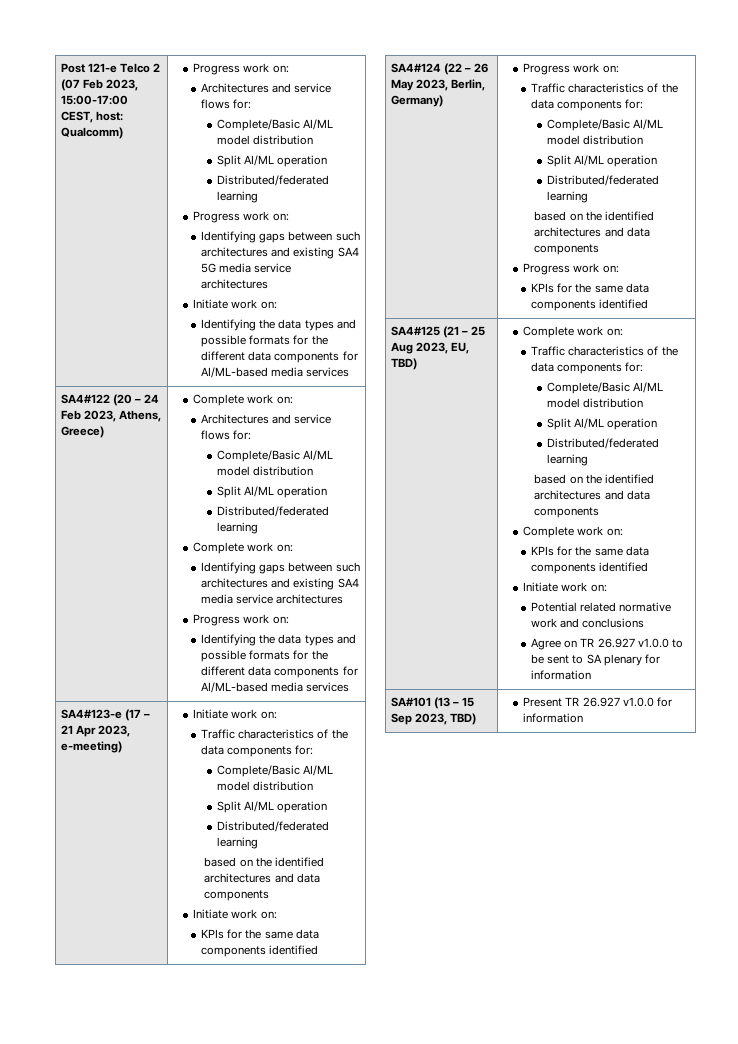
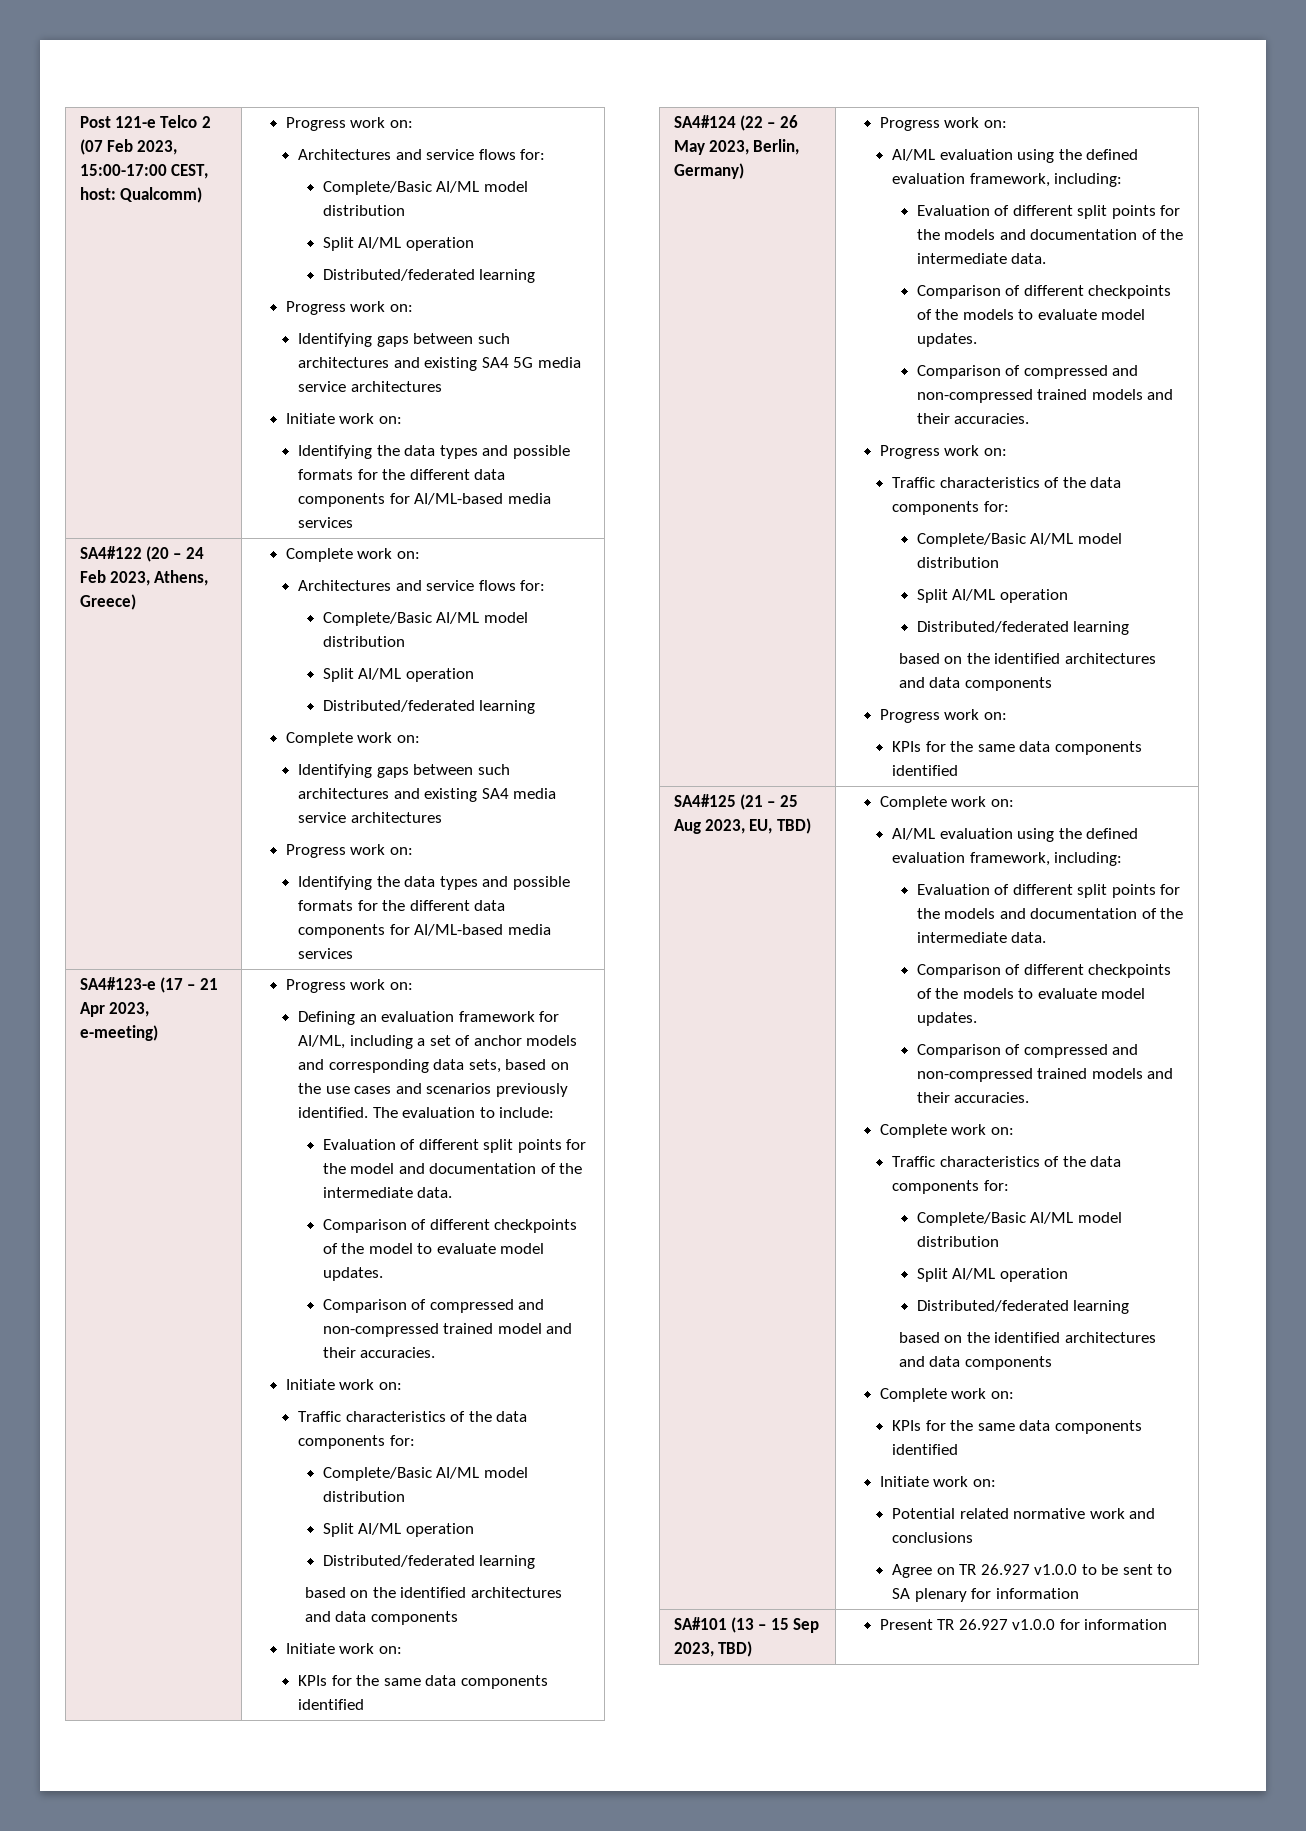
(122, 747) none -> [286,979,413,993] [298,1011,560,1025] [298,1035,578,1049] [298,1059,569,1073] [298,1083,568,1097] [298,1107,555,1118] [322,1139,587,1153] [322,1163,583,1174] [322,1187,453,1198] [322,1219,578,1233] [322,1243,545,1254] [322,1267,383,1281] [322,1299,545,1313] [322,1323,573,1337] [322,1347,436,1358] Progress work on: // Defining an evaluation framework for AI/ML, including a set of anchor models and corresponding data sets, based on the use cases and scenarios previously identified. The evaluation to include: // Evaluation of different split points for the model and documentation of the intermediate data. // Comparison of different checkpoints of the model to evaluate model updates. // Comparison of compressed and non-compressed trained model and their accuracies. //
(619, 69) none -> [892,149,1139,163] [892,173,1123,187] [916,205,1181,219] [916,229,1184,240] [916,253,1047,264] [916,285,1172,299] [916,309,1146,320] [916,333,977,347] [916,365,1139,379] [916,389,1174,403] [916,413,1030,424] [880,445,1007,459] // AI/ML evaluation using the defined evaluation framework, including: // Evaluation of different split points for the models and documentation of the intermediate data. // Comparison of different checkpoints of the models to evaluate model updates. // Comparison of compressed and non-compressed trained models and their accuracies. // Progress work on:
(623, 332) none -> [892,828,1139,842] [892,852,1123,866] [916,884,1181,898] [916,908,1184,919] [916,932,1047,943] [916,964,1172,978] [916,988,1146,999] [916,1012,977,1026] [916,1044,1139,1058] [916,1068,1174,1082] [916,1092,1030,1103] [880,1124,1014,1138] // AI/ML evaluation using the defined evaluation framework, including: // Evaluation of different split points for the models and documentation of the intermediate data. // Comparison of different checkpoints of the models to evaluate model updates. // Comparison of compressed and non-compressed trained models and their accuracies. // Complete work on:

